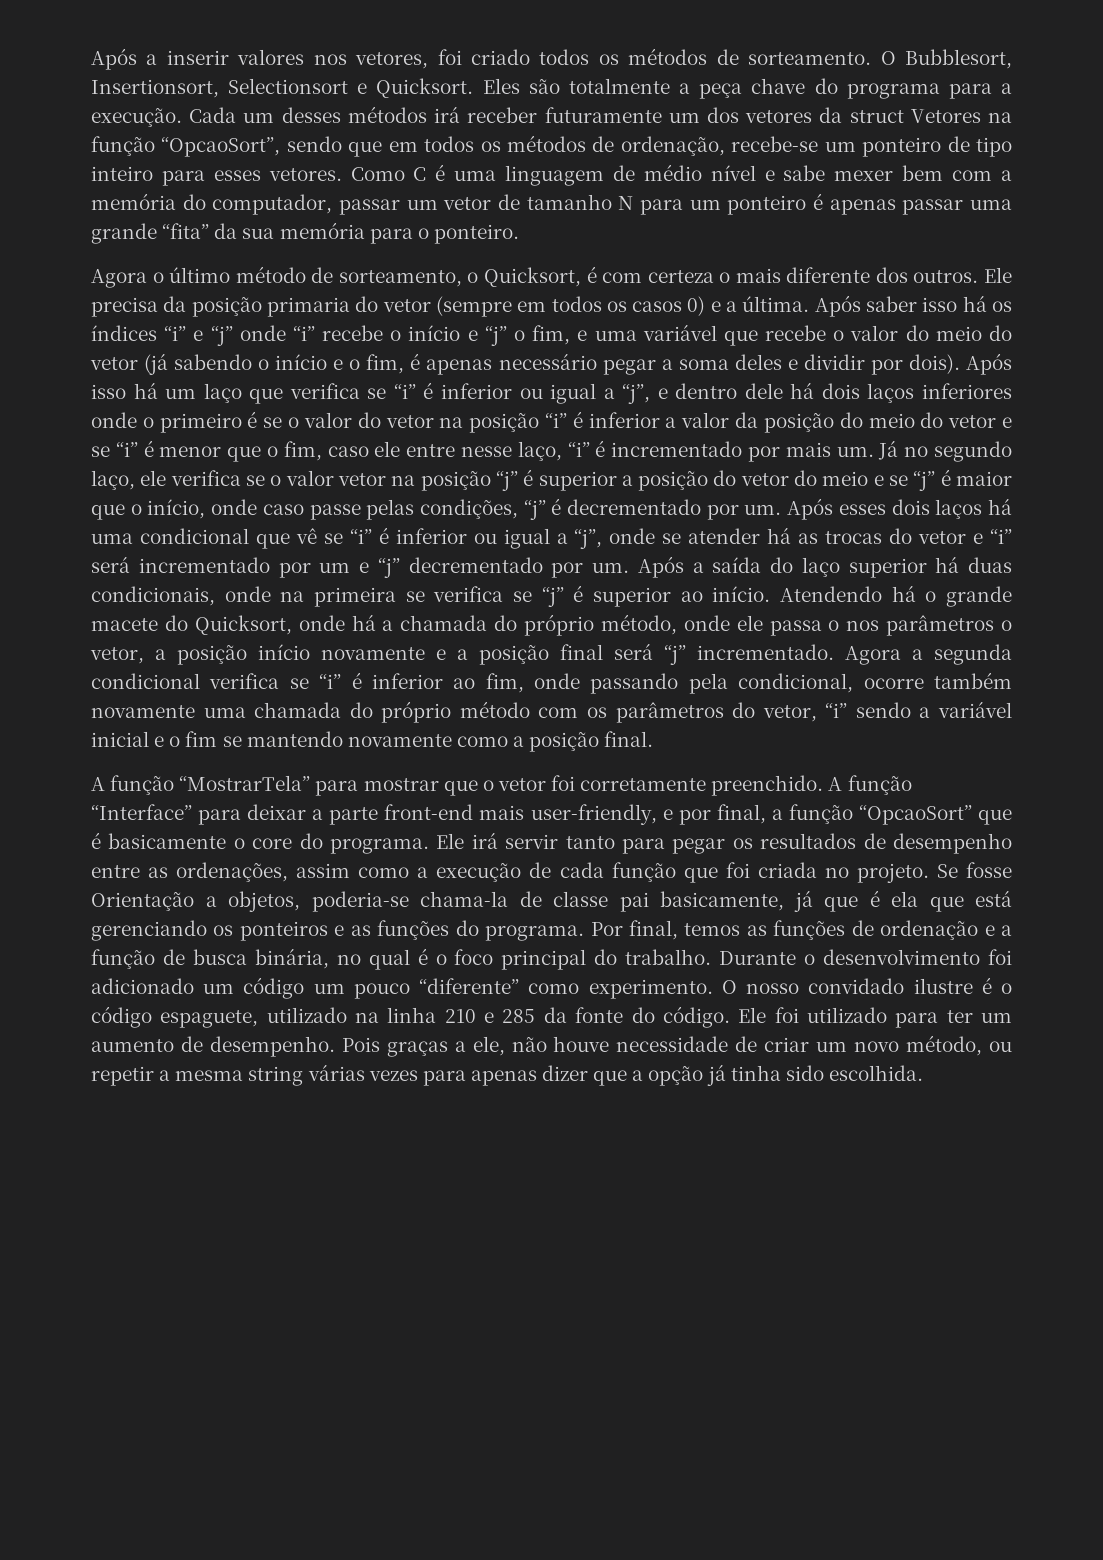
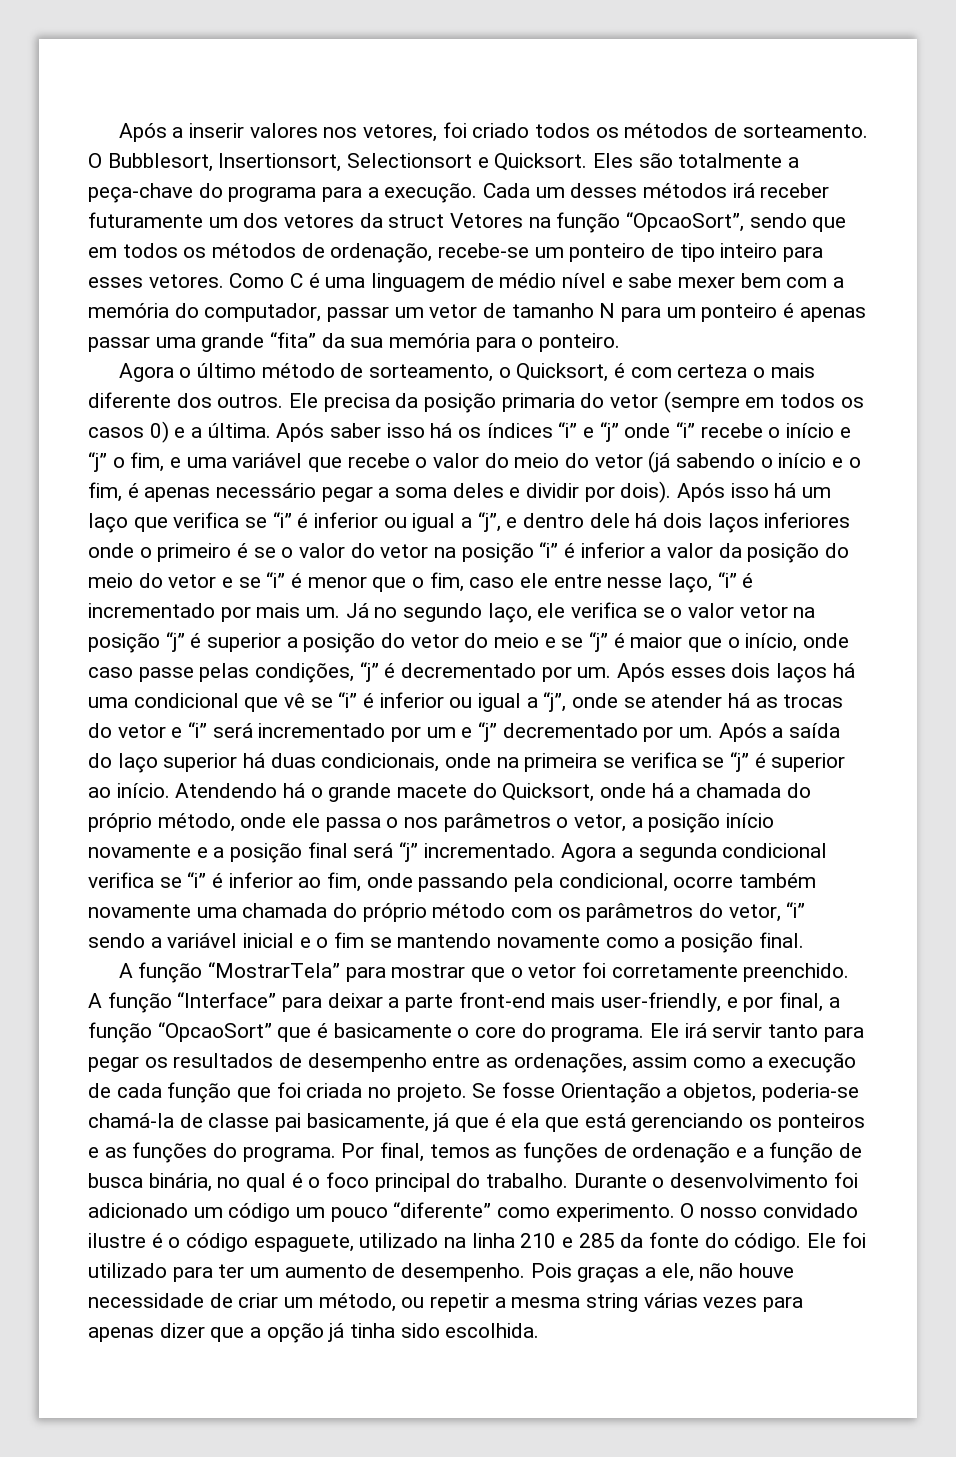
[699,78,806,99] peça chave -> [88,183,193,203] peça-chave
[420,891,508,907] chama-la -> [88,1113,174,1128] chamá-la
[854,1041,900,1052] novo -> (314, 1302) none

